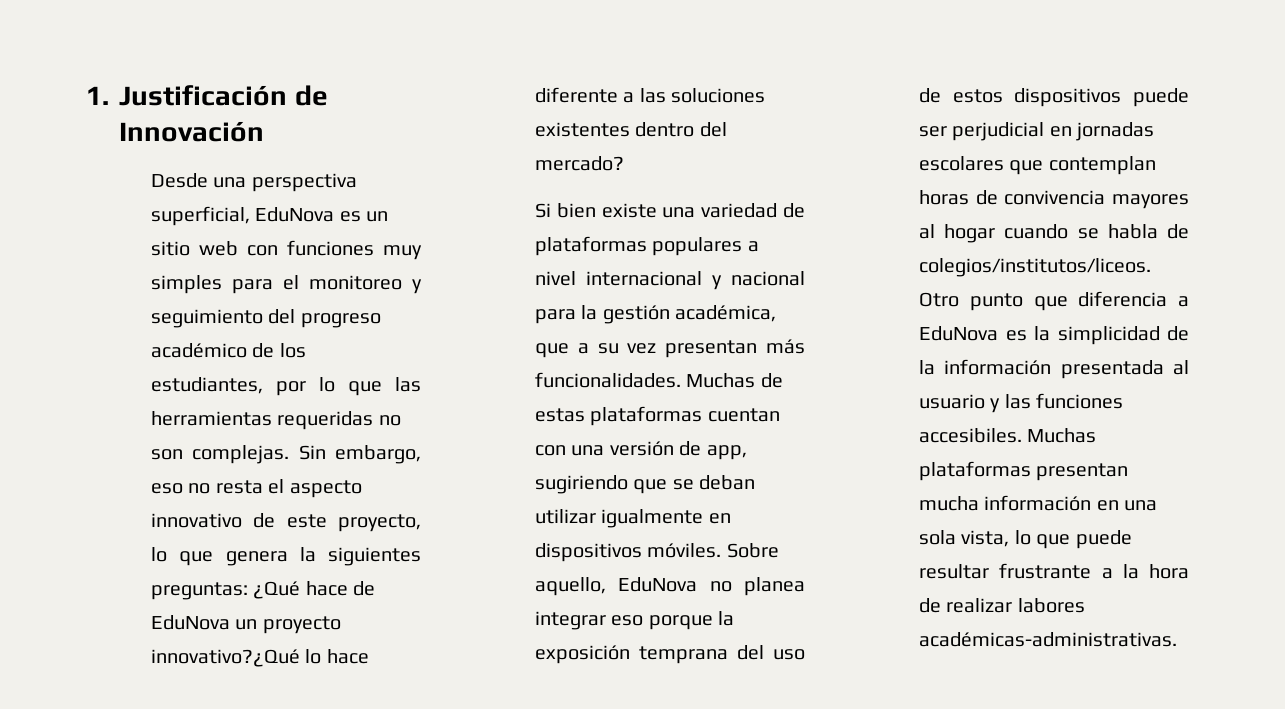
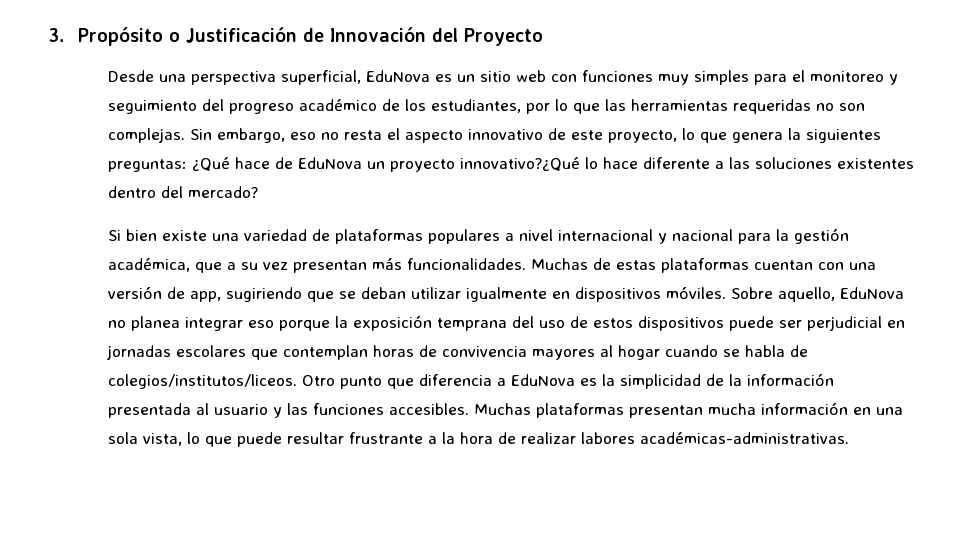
[86,86,109,105] 1. -> [48,27,180,46] 3. Propósito o
(264, 131) none -> [431,28,543,46] del Proyecto
[918,428,1022,443] accesibiles. -> [388,403,469,415] accesibles.

